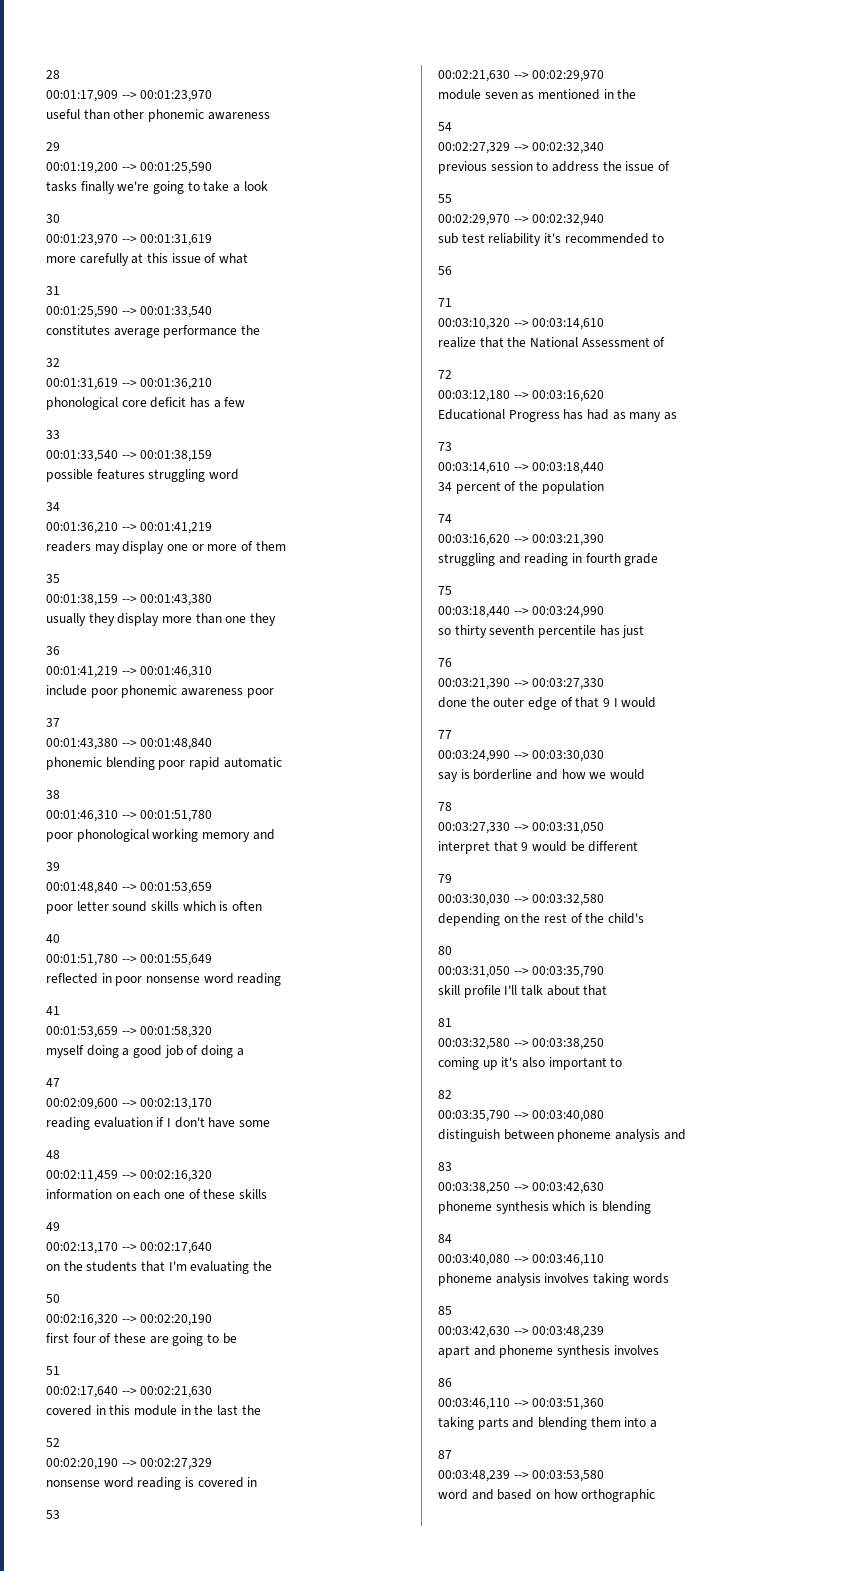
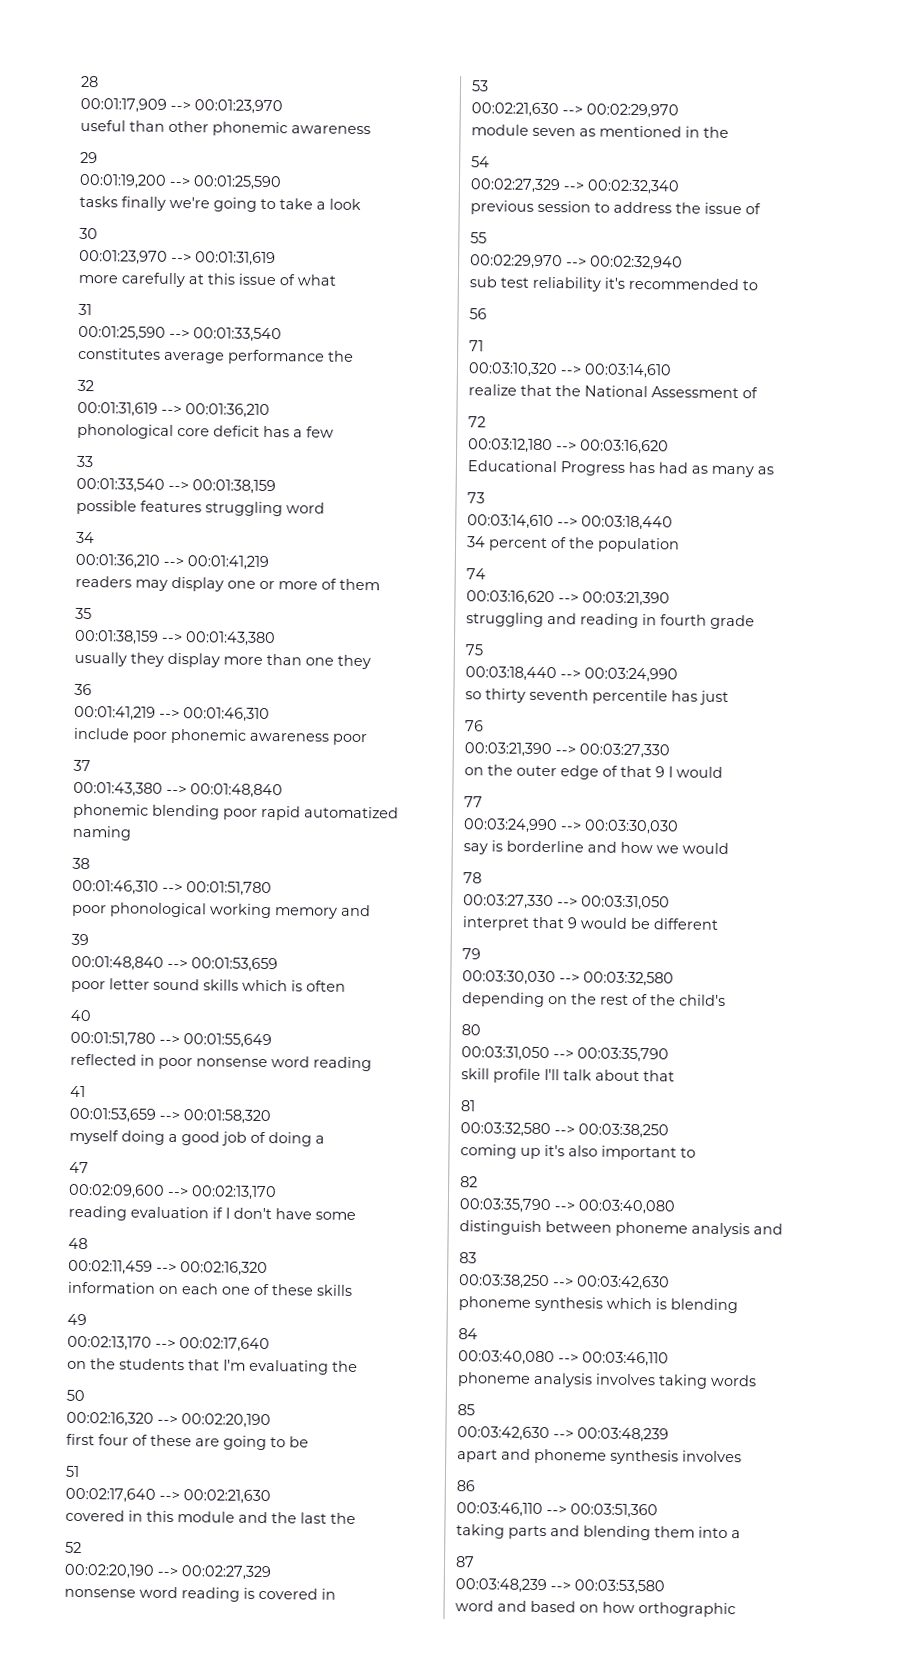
[223,757,282,768] automatic -> [304,806,399,819] [72,825,131,841] automatized naming
[180,1405,191,1415] in -> [238,1511,268,1524] and
[438,697,467,708] done -> [464,767,484,776] on

